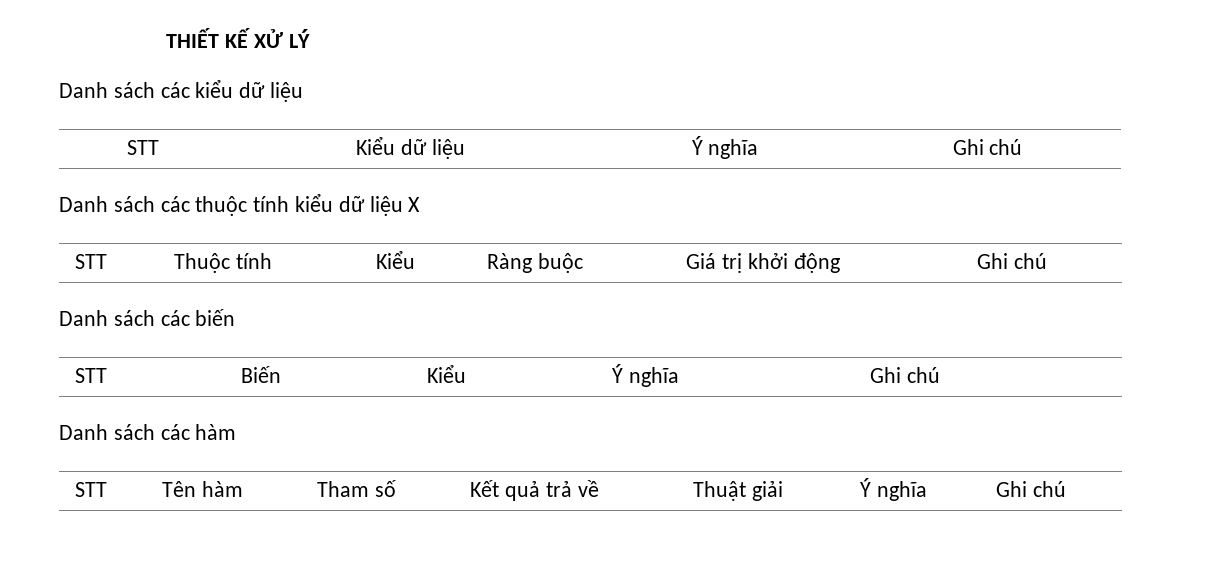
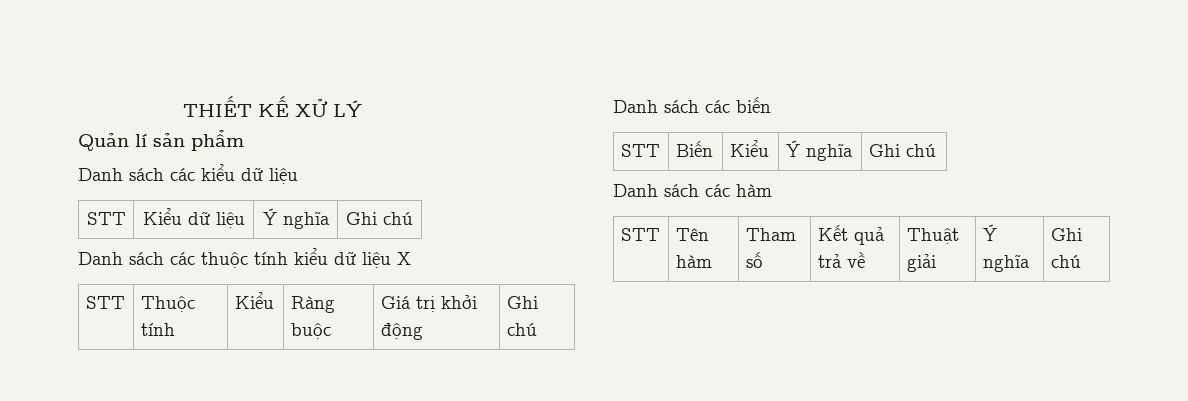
(310, 38) none -> [78,130,244,151] // Quản lí sản phẩm

